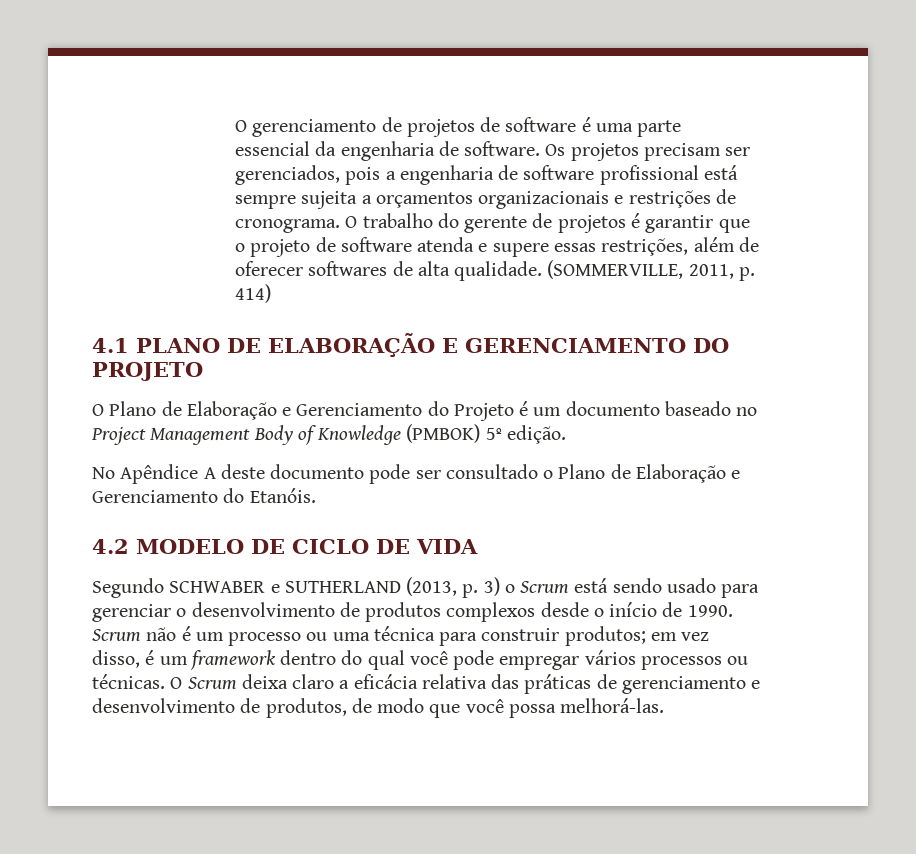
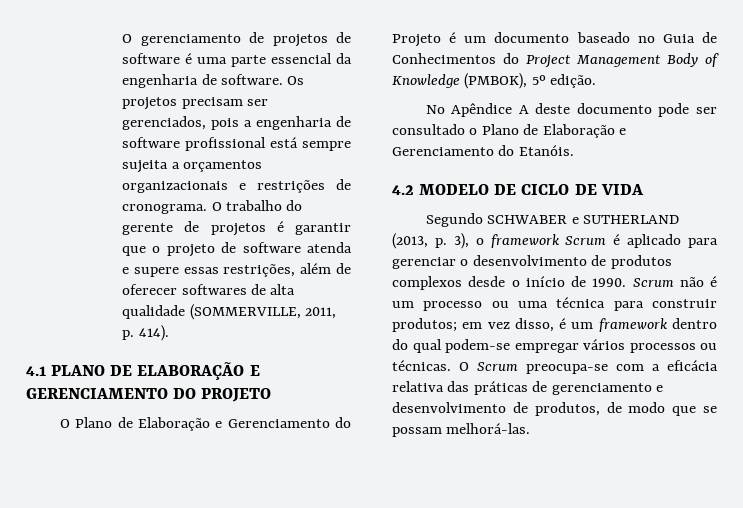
[454,261,543,281] qualidade. -> [122,305,186,319] qualidade
[235,284,272,303] 414) -> [138,325,169,341] 414).
(758, 411) none -> [662,32,717,43] [392,53,519,64] Guia de Conhecimentos do
[406,424,481,443] (PMBOK) -> [464,73,528,89] (PMBOK),
[483,577,716,596] 3) o Scrum está sendo usado -> [453,233,682,249] 3), o framework Scrum é aplicado
[409,650,495,670] você pode -> [445,339,510,353] podem-se
[241,674,335,689] deixa claro -> [526,364,644,374] preocupa-se com
[465,699,556,718] você possa -> [703,406,717,413] [392,427,442,437] se possam

